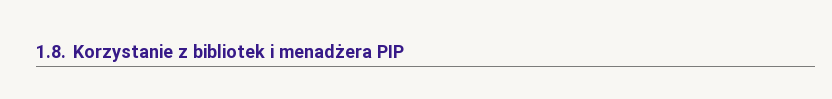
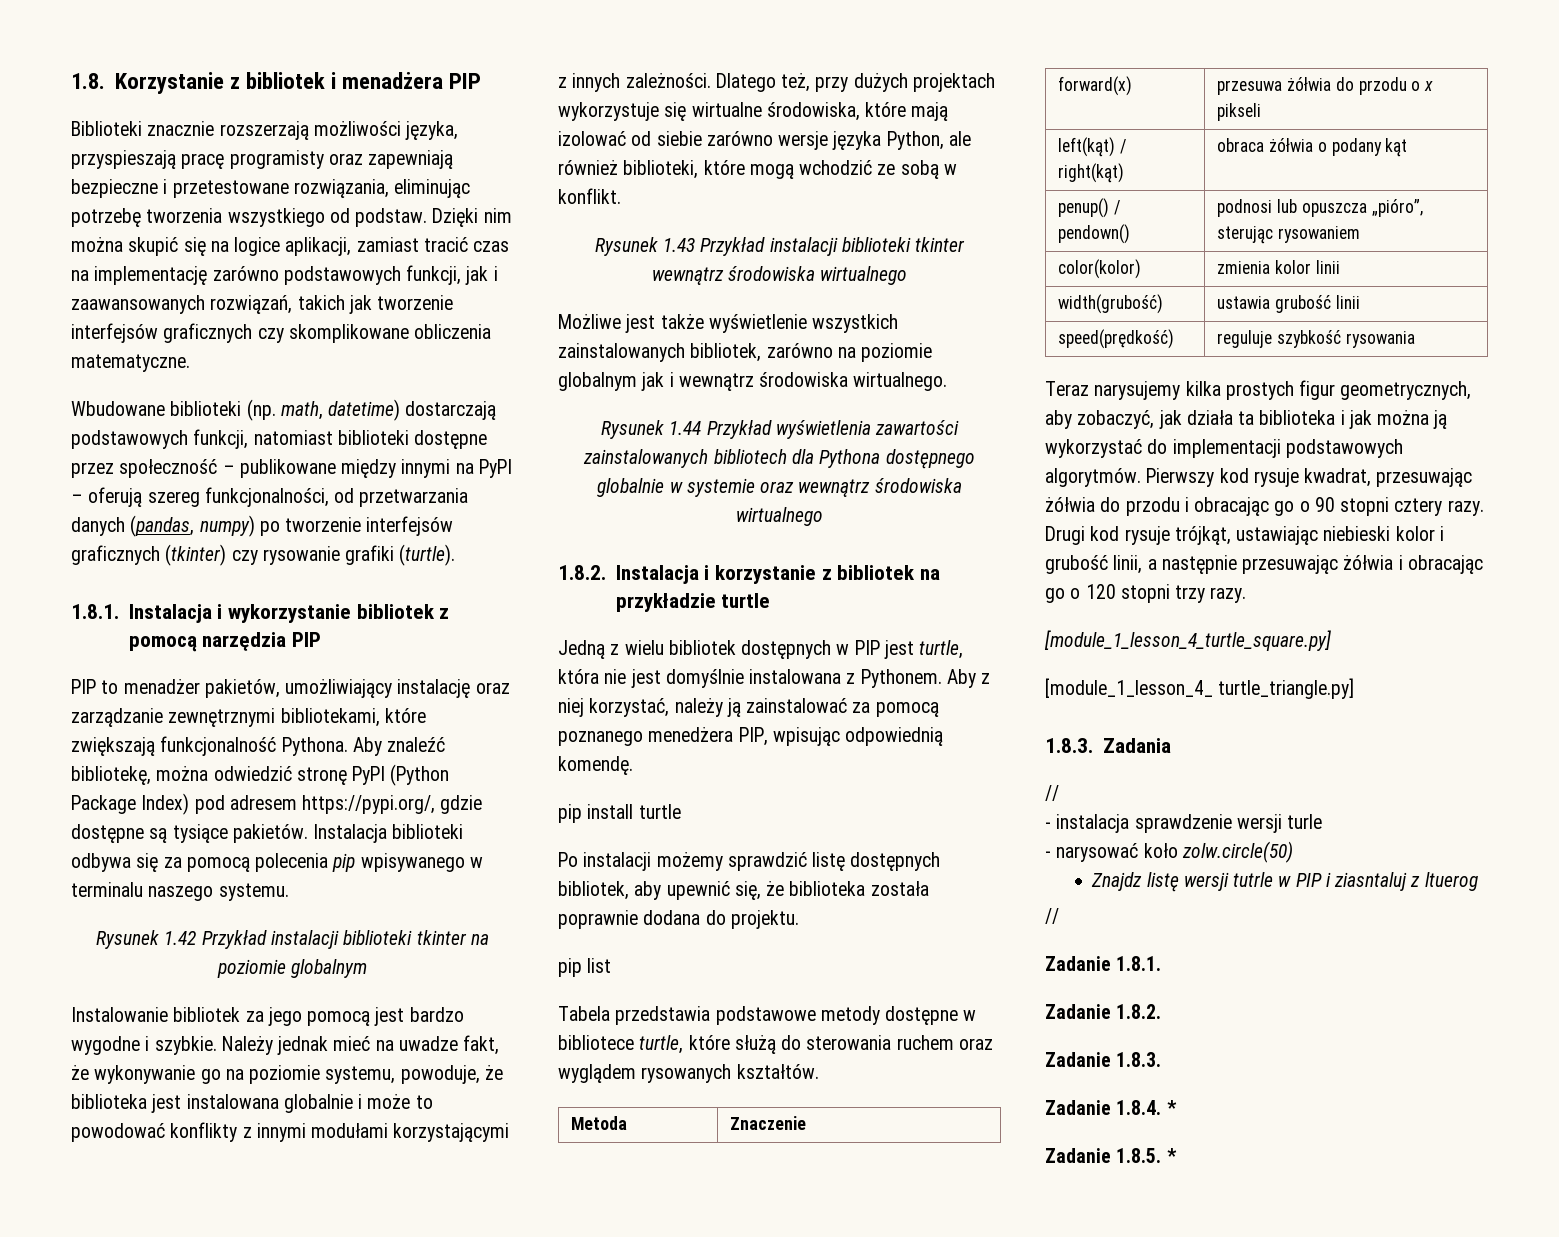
(404, 51) none -> [71,121,459,140] [71,150,454,169] [71,179,471,198] [71,208,512,227] [71,237,510,256] [71,265,498,285] [71,295,454,314] [71,323,492,343] [71,354,190,372] [71,399,497,421] [71,429,488,449] [71,459,512,478] [71,487,469,507] [71,515,454,537] [71,544,456,566] [71,604,450,623] [128,632,322,652] [71,679,510,698] [71,708,426,727] [71,736,446,756] [71,764,450,786] [71,793,483,815] [71,824,464,843] [71,853,483,872] [71,882,289,901] [96,930,489,949] [216,959,368,978] [71,1007,464,1026] [71,1035,500,1055] [71,1065,503,1084] [71,1094,433,1113] [71,1122,510,1142] [558,73,995,92] [558,102,949,121] [558,131,971,150] [558,160,957,179] [558,188,621,204] [594,237,966,256] [651,266,908,285] [558,314,899,333] [558,343,933,362] [558,372,948,391] [600,420,960,439] [583,449,975,469] [597,478,962,497] [736,507,823,526] [558,565,941,584] [615,593,771,612] [558,640,964,659] [558,669,991,688] [558,698,939,717] [558,727,944,746] [558,756,633,775] [558,804,681,823] [558,852,941,871] [558,881,929,900] [558,910,799,929] [558,958,612,977] [558,1006,977,1025] [558,1035,993,1054] [558,1064,819,1083] [571,1116,628,1130] [730,1116,807,1130] [1058,76,1133,96] [1217,77,1434,95] [1217,103,1262,121] [1058,137,1128,157] [1058,163,1125,183] [1217,138,1408,157] [1058,198,1122,218] [1058,224,1131,244] [1217,199,1423,217] [1217,226,1361,244] [1058,259,1142,279] [1217,260,1340,274] [1058,294,1164,314] [1217,295,1360,313] [1058,329,1175,349] [1217,330,1415,348] [1045,380,1472,400] [1045,410,1448,429] [1045,439,1403,458] [1045,468,1473,487] [1045,497,1484,516] [1045,526,1444,545] [1045,555,1483,574] [1045,584,1247,603] [1044,630,1331,651] [1045,678,1355,699] [1045,738,1171,753] [1045,785,1059,801] [1045,814,1323,833] [1045,841,1293,863] [1091,872,1478,892] [1045,908,1059,924] [1045,956,1162,971] [1045,1004,1162,1019] [1045,1052,1162,1067] [1045,1100,1177,1115] [1045,1148,1177,1163] // Biblioteki znacznie rozszerzają możliwości języka, przyspieszają pracę programisty oraz zapewniają bezpieczne i przetestowane rozwiązania, eliminując potrzebę tworzenia wszystkiego od podstaw. Dzięki nim można skupić się na logice aplikacji, zamiast tracić czas na implementację zarówno podstawowych funkcji, jak i zaawansowanych rozwiązań, takich jak tworzenie interfejsów graficznych czy skomplikowane obliczenia matematyczne. // Wbudowane biblioteki (np. math, datetime) dostarczają podstawowych funkcji, natomiast biblioteki dostępne przez społeczność – publikowane między innymi na PyPI – oferują szereg funkcjonalności, od przetwarzania danych (pandas, numpy) po tworzenie interfejsów graficznych (tkinter) czy rysowanie grafiki (turtle). // 1.8.1. Instalacja i wykorzystanie bibliotek z pomocą narzędzia PIP // PIP to menadżer pakietów, umożliwiający instalację oraz zarządzanie zewnętrznymi bibliotekami, które zwiększają funkcjonalność Pythona. Aby znaleźć bibliotekę, można odwiedzić stronę PyPI (Python Package Index) pod adresem https://pypi.org/, gdzie dostępne są tysiące pakietów. Instalacja biblioteki odbywa się za pomocą polecenia pip wpisywanego w terminalu naszego systemu. // Rysunek 1.42 Przykład instalacji biblioteki tkinter na poziomie globalnym // Instalowanie bibliotek za jego pomocą jest bardzo wygodne i szybkie. Należy jednak mieć na uwadze fakt, że wykonywanie go na poziomie systemu, powoduje, że biblioteka jest instalowana globalnie i może to powodować konflikty z innymi modułami korzystającymi z innych zależności. Dlatego też, przy dużych projektach wykorzystuje się wirtualne środowiska, które mają izolować od siebie zarówno wersje języka Python, ale również biblioteki, które mogą wchodzić ze sobą w konflikt. // Rysunek 1.43 Przykład instalacji biblioteki tkinter wewnątrz środowiska wirtualnego // Możliwe jest także wyświetlenie wszystkich zainstalowanych bibliotek, zarówno na poziomie globalnym jak i wewnątrz środowiska wirtualnego. // Rysunek 1.44 Przykład wyświetlenia zawartości zainstalowanych bibliotech dla Pythona dostępnego globalnie w systemie oraz wewnątrz środowiska wirtualnego // 1.8.2. Instalacja i korzystanie z bibliotek na przykładzie turtle // Jedną z wielu bibliotek dostępnych w PIP jest turtle, która nie jest domyślnie instalowana z Pythonem. Aby z niej korzystać, należy ją zainstalować za pomocą poznanego menedżera PIP, wpisując odpowiednią komendę. // pip install turtle // Po instalacji możemy sprawdzić listę dostępnych bibliotek, aby upewnić się, że biblioteka została poprawnie dodana do projektu. // pip list // Tabela przedstawia podstawowe metody dostępne w bibliotece turtle, które służą do sterowania ruchem oraz wyglądem rysowanych kształtów. // Metoda | Znaczenie // forward(x) | przesuwa żółwia do przodu o x pikseli // left(kąt) / right(kąt) | obraca żółwia o podany kąt // penup() / pendown() | podnosi lub opuszcza „pióro”, sterując rysowaniem // color(kolor) | zmienia kolor linii // width(grubość) | ustawia grubość linii // speed(prędkość) | reguluje szybkość rysowania // Teraz narysujemy kilka prostych figur geometrycznych, aby zobaczyć, jak działa ta biblioteka i jak można ją wykorzystać do implementacji podstawowych algorytmów. Pierwszy kod rysuje kwadrat, przesuwając żółwia do przodu i obracając go o 90 stopni cztery razy. Drugi kod rysuje trójkąt, ustawiając niebieski kolor i grubość linii, a następnie przesuwając żółwia i obracając go o 120 stopni trzy razy. // [module_1_lesson_4_turtle_square.py] // [module_1_lesson_4_ turtle_triangle.py] // 1.8.3. Zadania // // // - instalacja sprawdzenie wersji turle // - narysować koło zolw.circle(50) // Znajdz listę wersji tutrle w PIP i ziasntaluj z ltuerog // // // Zadanie 1.8.1. // Zadanie 1.8.2. // Zadanie 1.8.3. // Zadanie 1.8.4. * // Zadanie 1.8.5. *

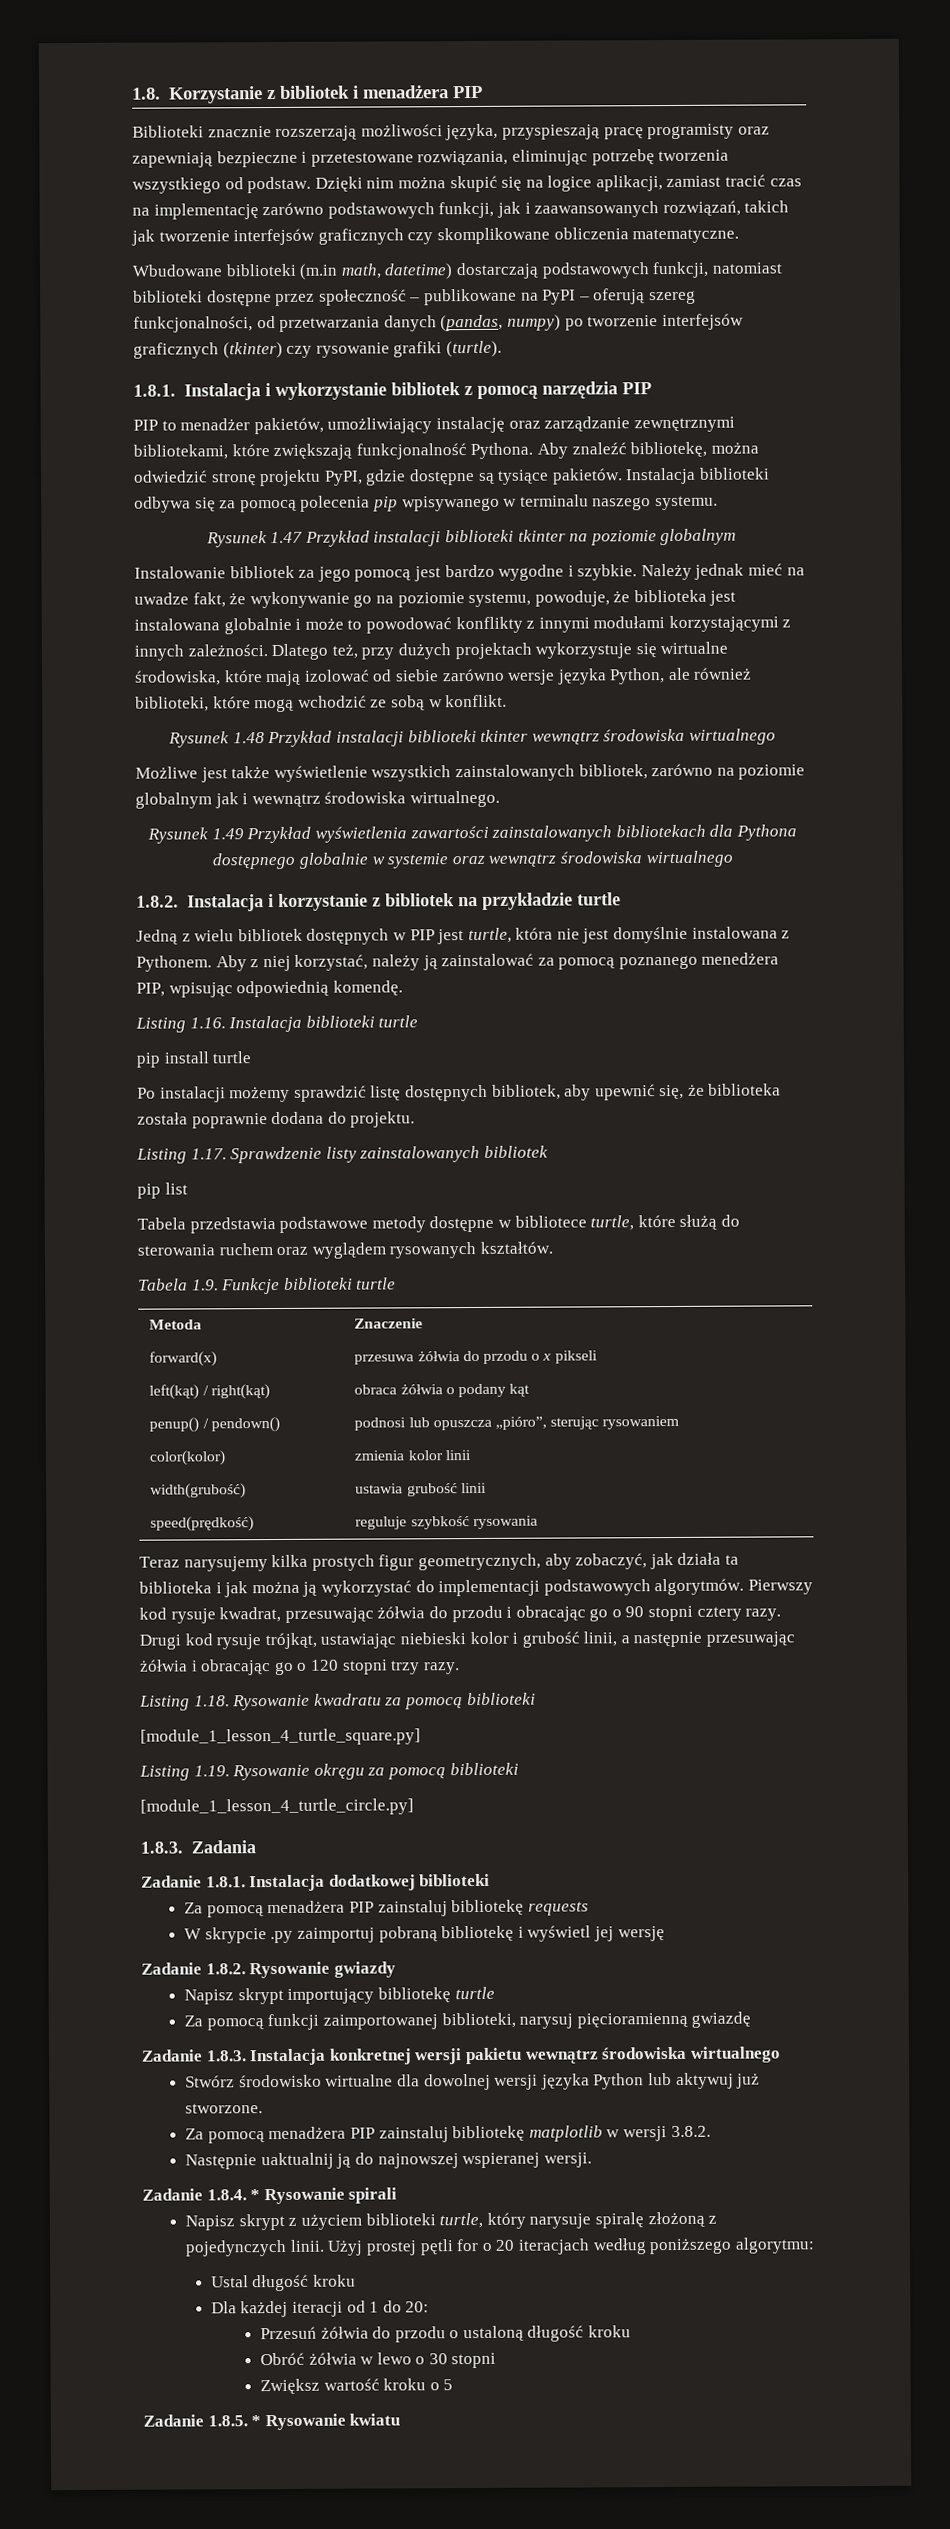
[246,399,276,421] (np. -> [299,263,339,280] (m.in
[341,459,451,478] między innymi -> (517, 297) none
[352,764,450,786] [71,793,436,815] PyPI (Python Package Index) pod adresem https://pypi.org/, -> [259,469,363,487] projektu PyPI,
[164,931,197,945] 1.42 -> [270,531,304,544] 1.47
[663,238,696,252] 1.43 -> [232,732,265,744] 1.48
[669,421,702,435] 1.44 -> [211,828,244,840] 1.49
[713,449,787,464] bibliotech -> [615,824,706,838] bibliotekach
(633, 765) none -> [135,1015,419,1033] // Listing 1.16. Instalacja biblioteki turtle
(799, 919) none -> [136,1145,548,1164] // Listing 1.17. Sprawdzenie listy zainstalowanych bibliotek
(819, 1071) none -> [138,1277,397,1295] // Tabela 1.9. Funkcje biblioteki turtle
[1044,630,1331,651] [1045,678,1355,699] [1045,738,1171,753] [1045,785,1059,801] [1045,814,1323,833] [1045,841,1293,863] [1091,872,1478,892] [1045,908,1059,924] [1045,956,1162,971] [1045,1004,1162,1019] [1045,1052,1162,1067] [1045,1100,1177,1115] [module_1_lesson_4_turtle_square.py] // [module_1_lesson_4_ turtle_triangle.py] // 1.8.3. Zadania // // // - instalacja sprawdzenie wersji turle // - narysować koło zolw.circle(50) // Znajdz listę wersji tutrle w PIP i ziasntaluj z ltuerog // // // Zadanie 1.8.1. // Zadanie 1.8.2. // Zadanie 1.8.3. // Zadanie 1.8.4. * -> [139,1692,536,1711] [140,1728,421,1746] [139,1762,519,1781] [140,1798,414,1816] [140,1840,256,1854] [141,1873,491,1892] [184,1899,589,1918] [184,1925,665,1944] [141,1961,396,1979] [184,1986,495,2005] [184,2011,752,2031] [141,2046,781,2066] [185,2072,761,2091] [185,2103,264,2114] [185,2125,711,2144] [185,2152,592,2170] [142,2187,398,2205] [185,2211,718,2231] [185,2237,815,2257] [210,2274,356,2292] [210,2300,430,2318] [259,2325,632,2343] [259,2352,497,2369] [259,2378,454,2395] Listing 1.18. Rysowanie kwadratu za pomocą biblioteki // [module_1_lesson_4_turtle_square.py] // Listing 1.19. Rysowanie okręgu za pomocą biblioteki // [module_1_lesson_4_turtle_circle.py] // 1.8.3. Zadania // Zadanie 1.8.1. Instalacja dodatkowej biblioteki // Za pomocą menadżera PIP zainstaluj bibliotekę requests // W skrypcie .py zaimportuj pobraną bibliotekę i wyświetl jej wersję // Zadanie 1.8.2. Rysowanie gwiazdy // Napisz skrypt importujący bibliotekę turtle // Za pomocą funkcji zaimportowanej biblioteki, narysuj pięcioramienną gwiazdę // Zadanie 1.8.3. Instalacja konkretnej wersji pakietu wewnątrz środowiska wirtualnego // Stwórz środowisko wirtualne dla dowolnej wersji języka Python lub aktywuj już stworzone. // Za pomocą menadżera PIP zainstaluj bibliotekę matplotlib w wersji 3.8.2. // Następnie uaktualnij ją do najnowszej wspieranej wersji. // Zadanie 1.8.4. * Rysowanie spirali // Napisz skrypt z użyciem biblioteki turtle, który narysuje spiralę złożoną z pojedynczych linii. Użyj prostej pętli for o 20 iteracjach według poniższego algorytmu: // Ustal długość kroku // Dla każdej iteracji od 1 do 20: // Przesuń żółwia do przodu o ustaloną długość kroku // Obróć żółwia w lewo o 30 stopni // Zwiększ wartość kroku o 5
(1177, 1155) none -> [264,2413,401,2431] Rysowanie kwiatu

